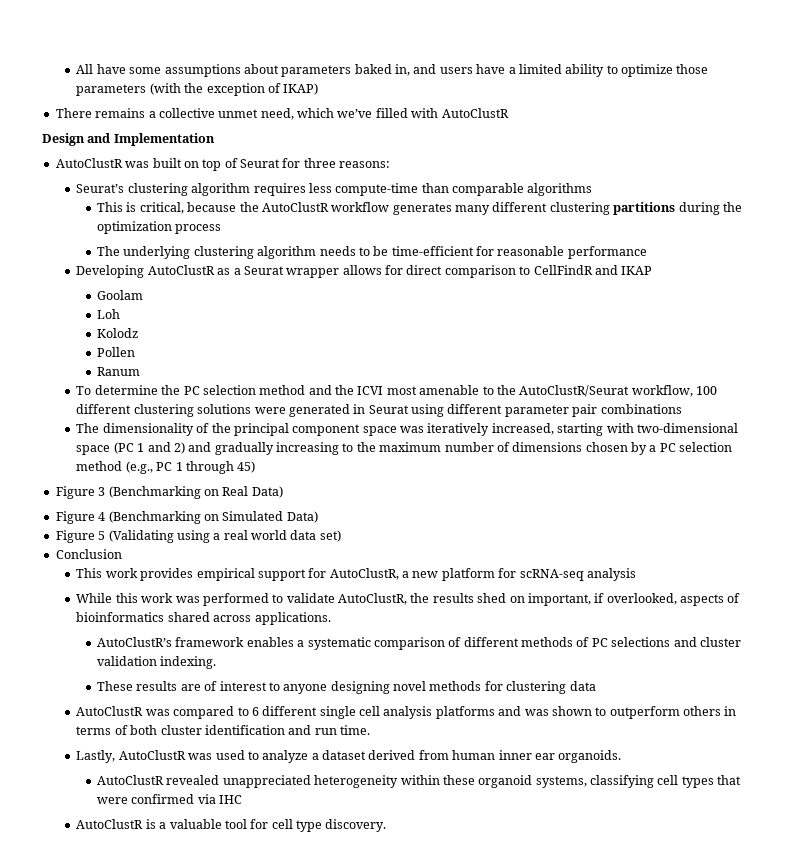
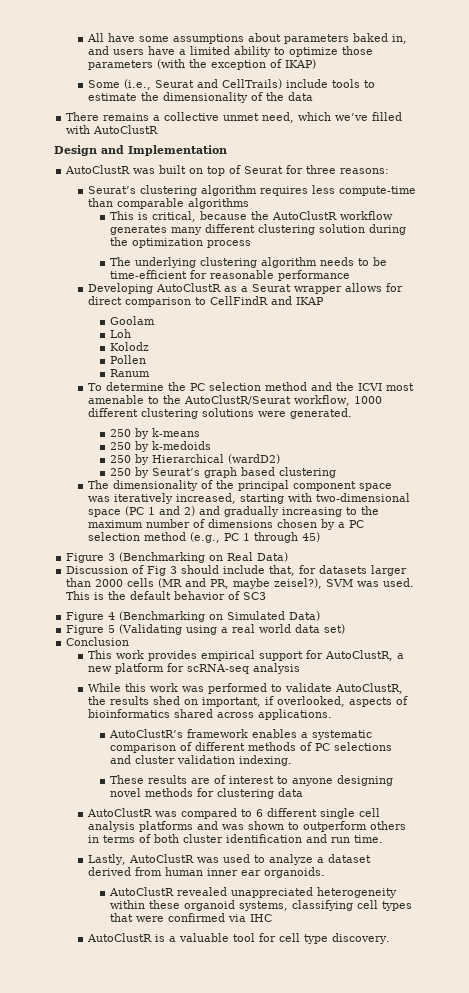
(319, 89) none -> [87,79,375,90] [87,92,313,103] // Some (i.e., Seurat and CellTrails) include tools to estimate the dimensionality of the data
[613,202,676,215] partitions -> [318,224,365,233] solution
[696,386,718,395] 100 -> [353,396,382,404] 1000
[288,404,682,417] generated in Seurat using different parameter pair combinations -> [289,408,352,419] [109,428,200,439] [109,441,211,452] [109,454,280,465] [109,467,336,478] generated. // 250 by k-means // 250 by k-medoids // 250 by Hierarchical (wardD2) // 250 by Seurat’s graph based clustering
(283, 492) none -> [66,565,408,576] [66,578,415,589] [66,591,267,600] // Discussion of Fig 3 should include that, for datasets larger than 2000 cells (MR and PR, maybe zeisel?), SVM was used. This is the default behavior of SC3

